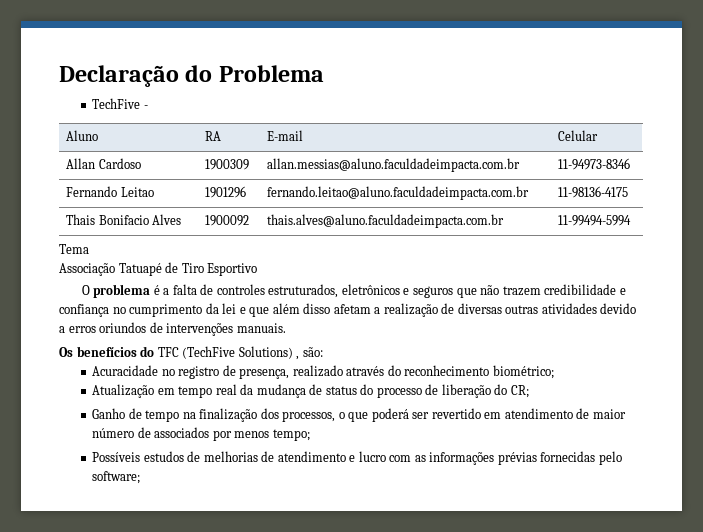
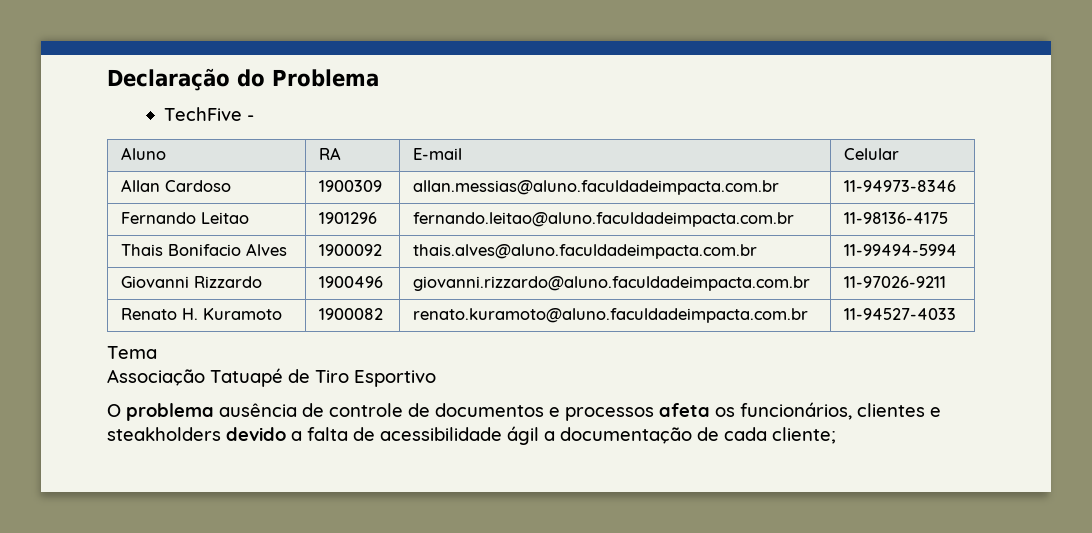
(632, 220) none -> [121,276,263,288] [319,276,384,288] [413,276,811,291] [844,276,947,288] [121,308,283,320] [319,308,384,320] [413,308,809,323] [844,308,957,320] // Giovanni Rizzardo | 1900496 | giovanni.rizzardo@aluno.faculdadeimpacta.com.br | 11-97026-9211 // Renato H. Kuramoto | 1900082 | renato.kuramoto@aluno.faculdadeimpacta.com.br | 11-94527-4033
[153,284,626,298] [59,303,637,317] [59,322,286,336] [59,346,323,360] [92,365,554,379] [92,384,529,398] [92,408,626,422] [92,427,310,441] [92,451,622,465] [92,471,141,484] é a falta de controles estruturados, eletrônicos e seguros que não trazem credibilidade e confiança no cumprimento da lei e que além disso afetam a realização de diversas outras atividades devido a erros oriundos de intervenções manuais. // Os benefícios do TFC (TechFive Solutions) , são: // Acuracidade no registro de presença, realizado através do reconhecimento biométrico; // Atualização em tempo real da mudança de status do processo de liberação do CR; // Ganho de tempo na finalização dos processos, o que poderá ser revertido em atendimento de maior número de associados por menos tempo; // Possíveis estudos de melhorias de atendimento e lucro com as informações prévias fornecidas pelo software; -> [219,402,941,421] [107,426,836,445] ausência de controle de documentos e processos afeta os funcionários, clientes e steakholders devido a falta de acessibilidade ágil a documentação de cada cliente;

